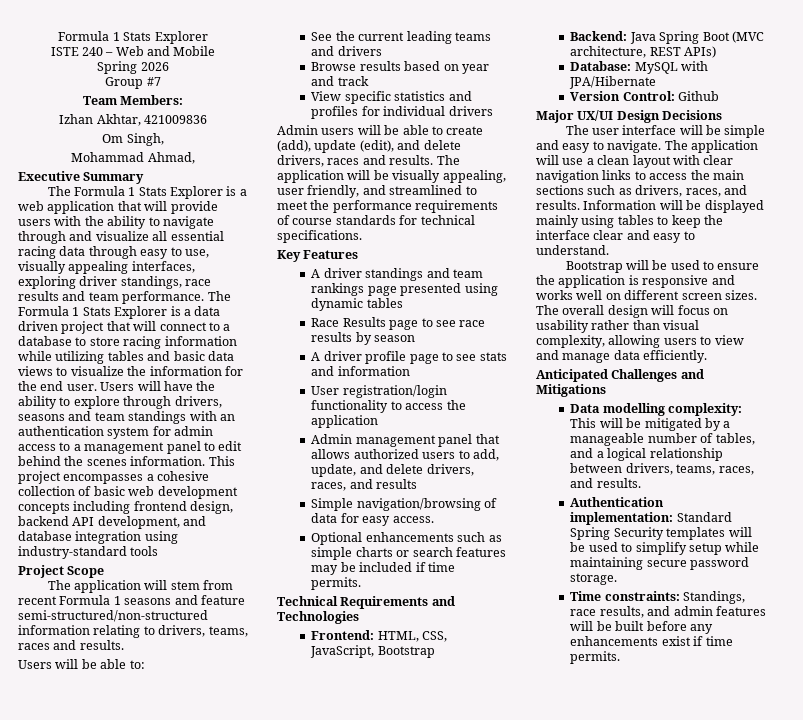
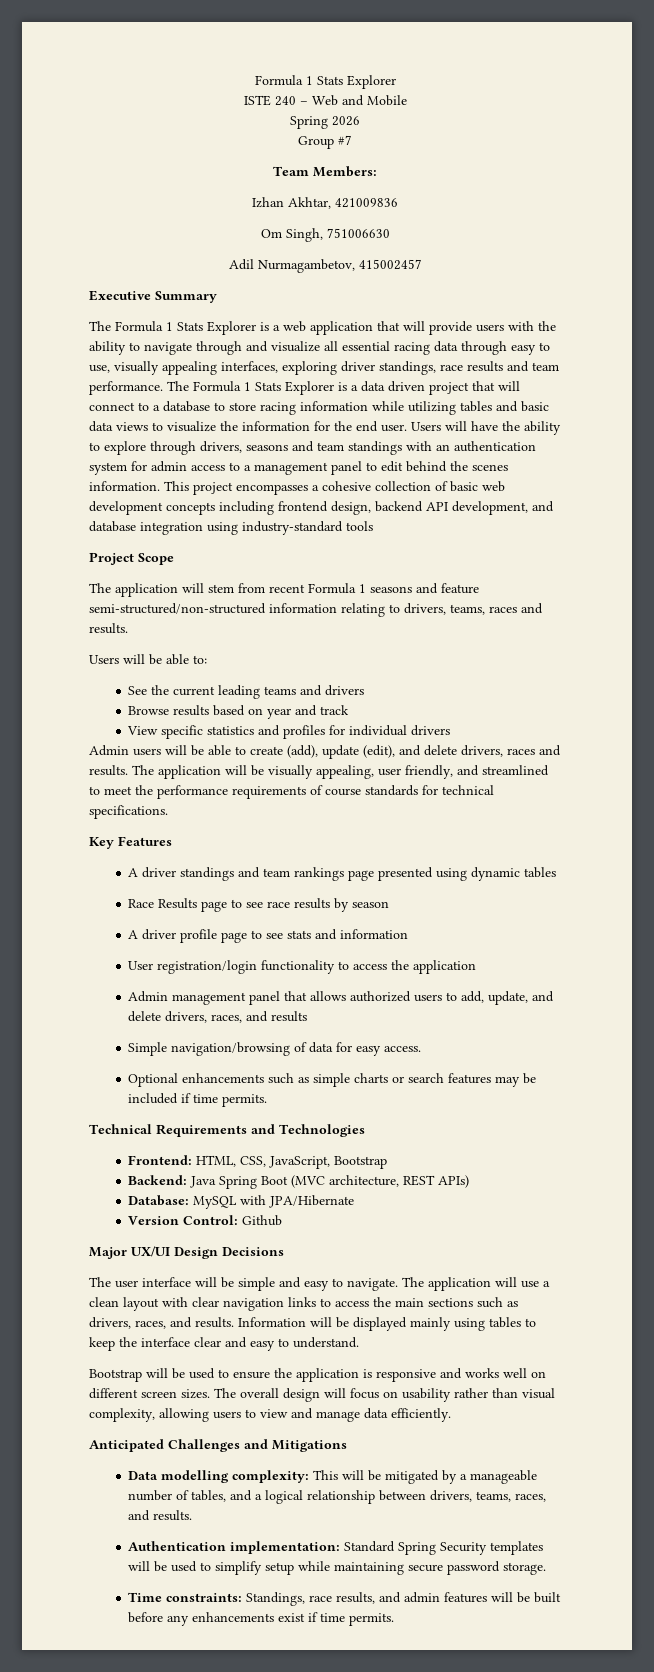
[71,152,195,164] // Mohammad Ahmad, -> [326,228,390,238] [228,259,422,273] 751006630 // Adil Nurmagambetov, 415002457

